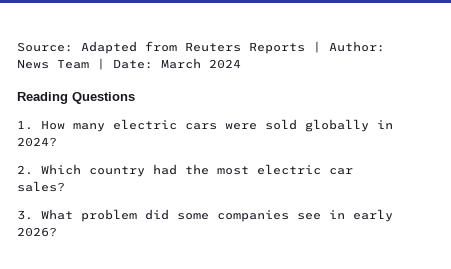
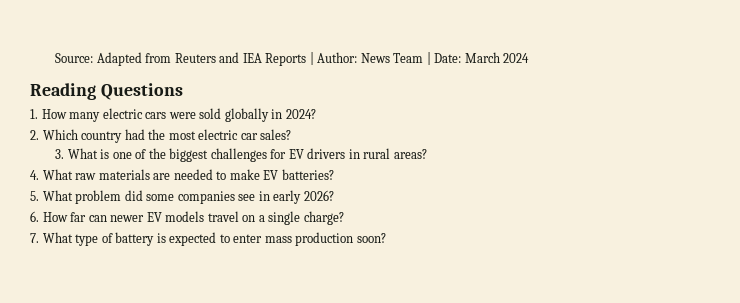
(241, 47) none -> [219,52,262,63] and IEA
(73, 214) none -> [100,148,427,162] [30,169,334,180] [30,190,73,201] is one of the biggest challenges for EV drivers in rural areas? // 4. What raw materials are needed to make EV batteries? // 5. What
(57, 232) none -> [30,211,344,225] [30,232,386,246] // 6. How far can newer EV models travel on a single charge? // 7. What type of battery is expected to enter mass production soon?

